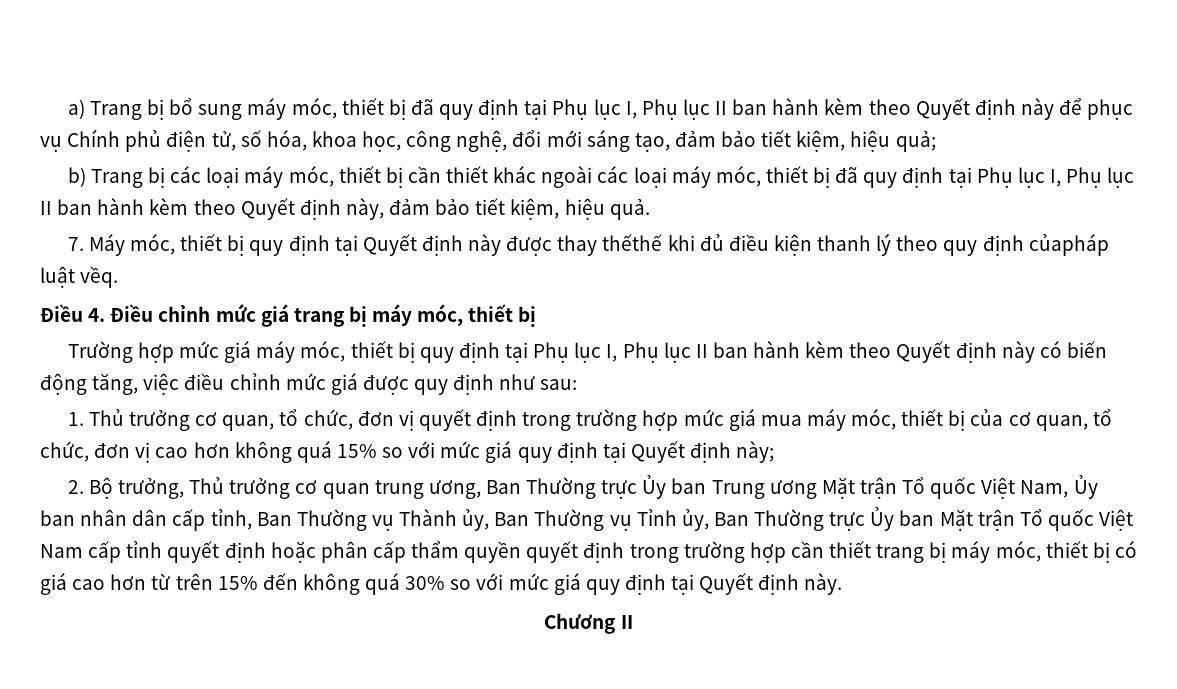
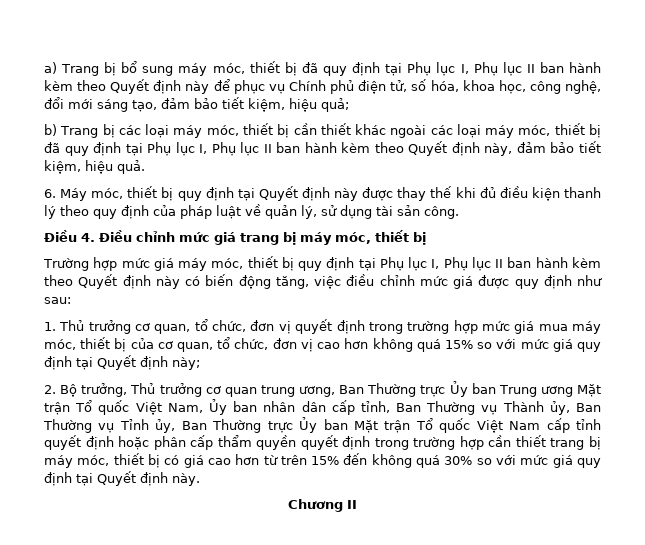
[67,237,84,251] 7. -> [44,189,56,198] 6.
[602,234,663,251] thếthế -> [430,186,452,198] thế
[1028,234,1109,256] [40,266,119,288] củapháp luật vềq. -> [153,204,459,219] của pháp luật về quản lý, sử dụng tài sản công.

